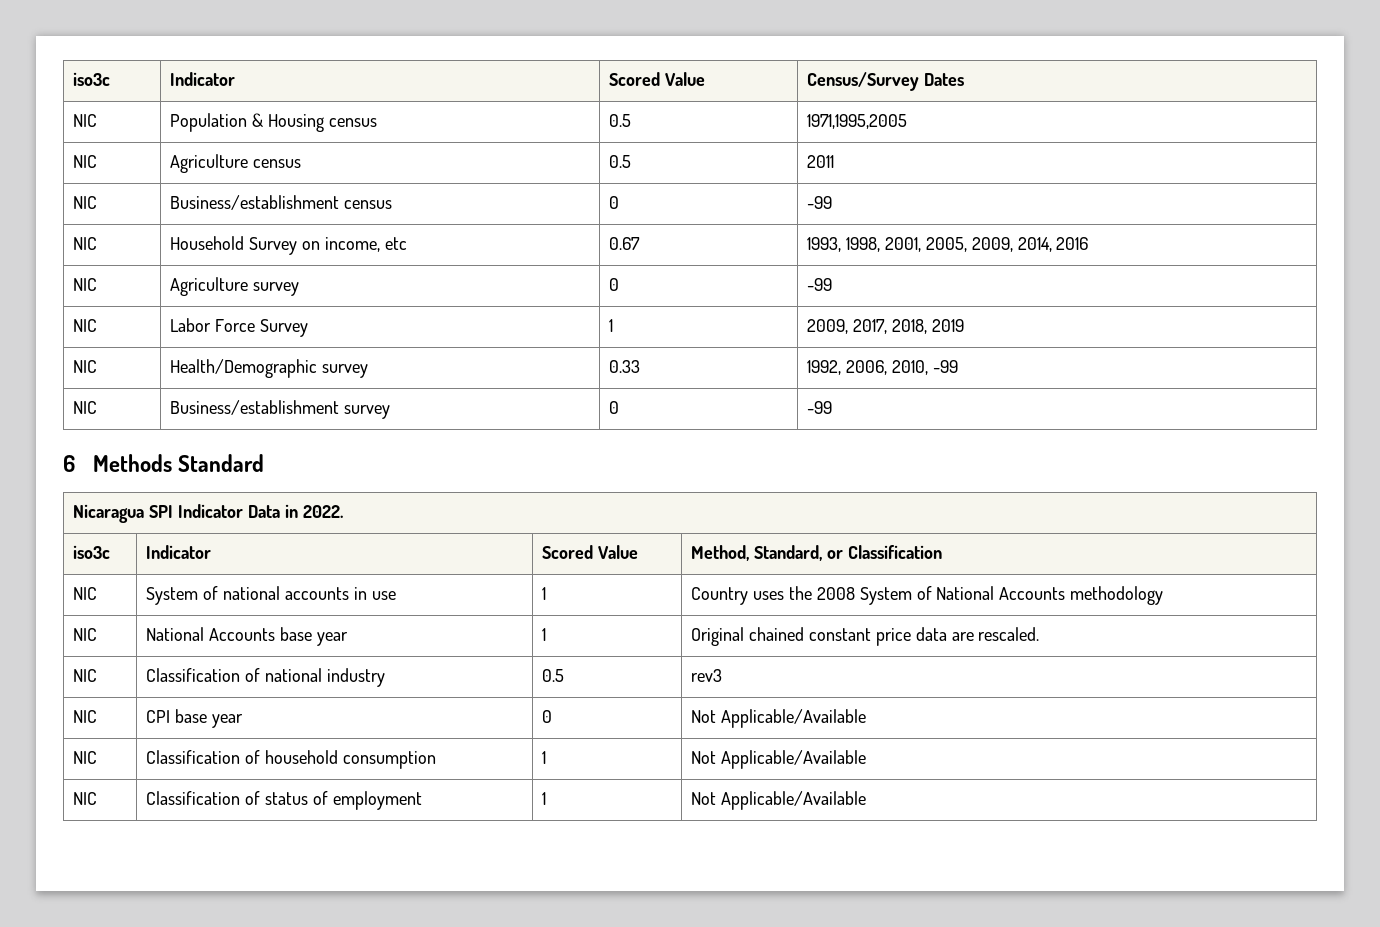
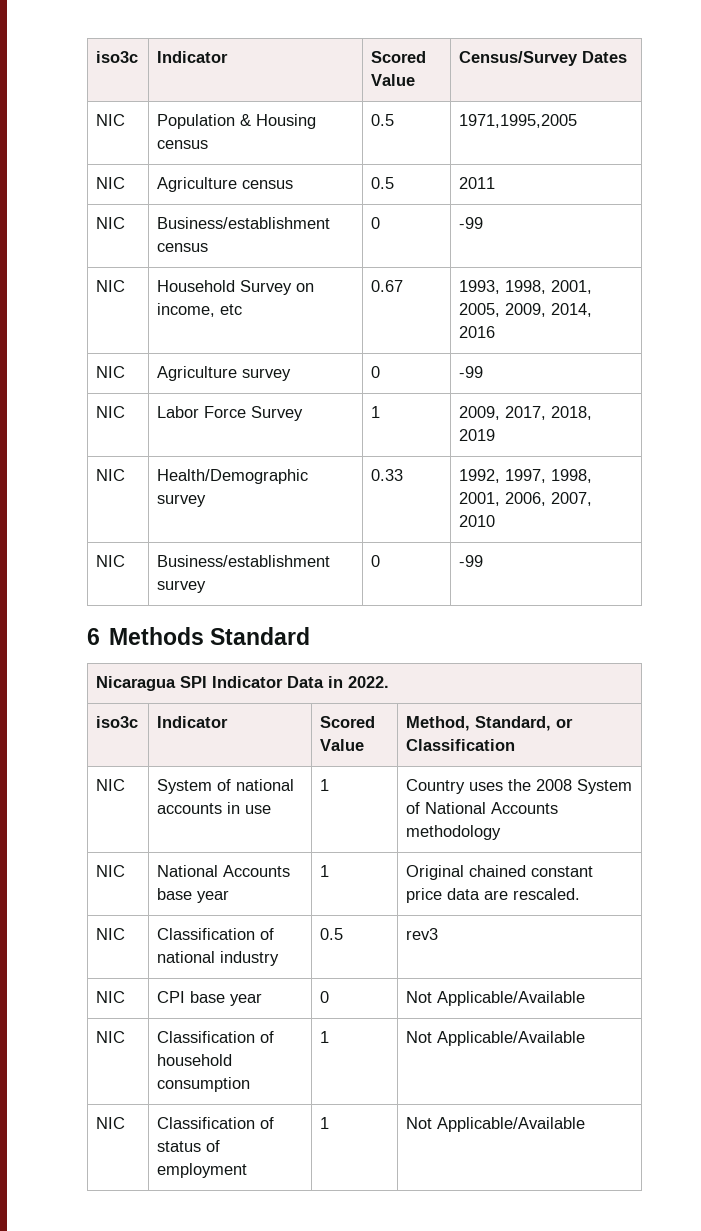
[846,360,958,375] 2006, 2010, -99 -> [505,469,593,483] [459,492,593,506] [459,515,496,527] 1997, 1998, 2001, 2006, 2007, 2010

